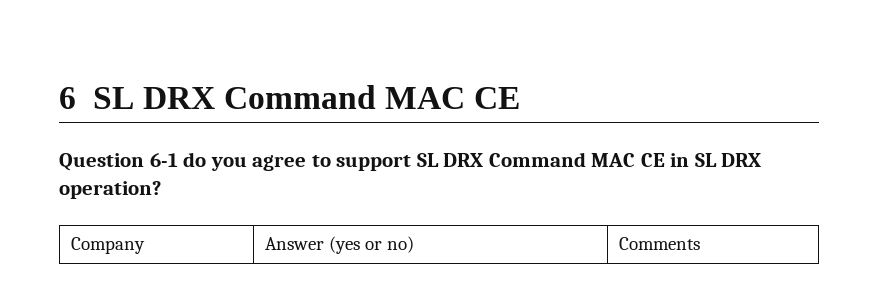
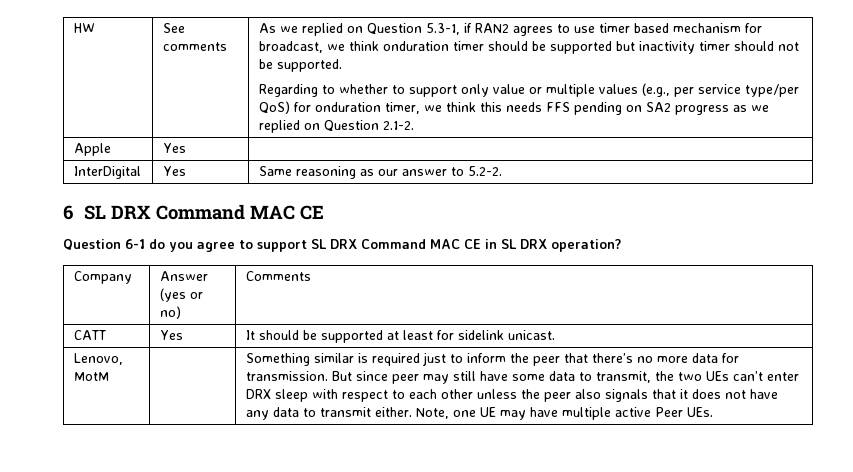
(59, 98) none -> [73,23,95,33] [162,23,185,33] [162,42,227,51] [258,23,762,36] [258,41,799,54] [258,59,342,72] [258,83,799,97] [258,101,769,115] [258,120,414,133] [73,143,111,156] [162,143,186,153] [73,166,141,179] [162,166,186,176] [258,166,502,179] HW | See comments | As we replied on Question 5.3-1, if RAN2 agrees to use timer based mechanism for broadcast, we think onduration timer should be supported but inactivity timer should not be supported. // Regarding to whether to support only value or multiple values (e.g., per service type/per QoS) for onduration timer, we think this needs FFS pending on SA2 progress as we replied on Question 2.1-2. // Apple | Yes | // InterDigital | Yes | Same reasoning as our answer to 5.2-2. //
(700, 243) none -> [73,330,106,340] [159,330,183,340] [245,330,555,343] [73,353,123,365] [73,372,109,381] [245,352,739,366] [245,371,799,384] [245,389,778,402] [245,407,713,420] // CATT | Yes | It should be supported at least for sidelink unicast. // Lenovo, MotM | | Something similar is required just to inform the peer that there’s no more data for transmission. But since peer may still have some data to transmit, the two UEs can’t enter DRX sleep with respect to each other unless the peer also signals that it does not have any data to transmit either. Note, one UE may have multiple active Peer UEs.

